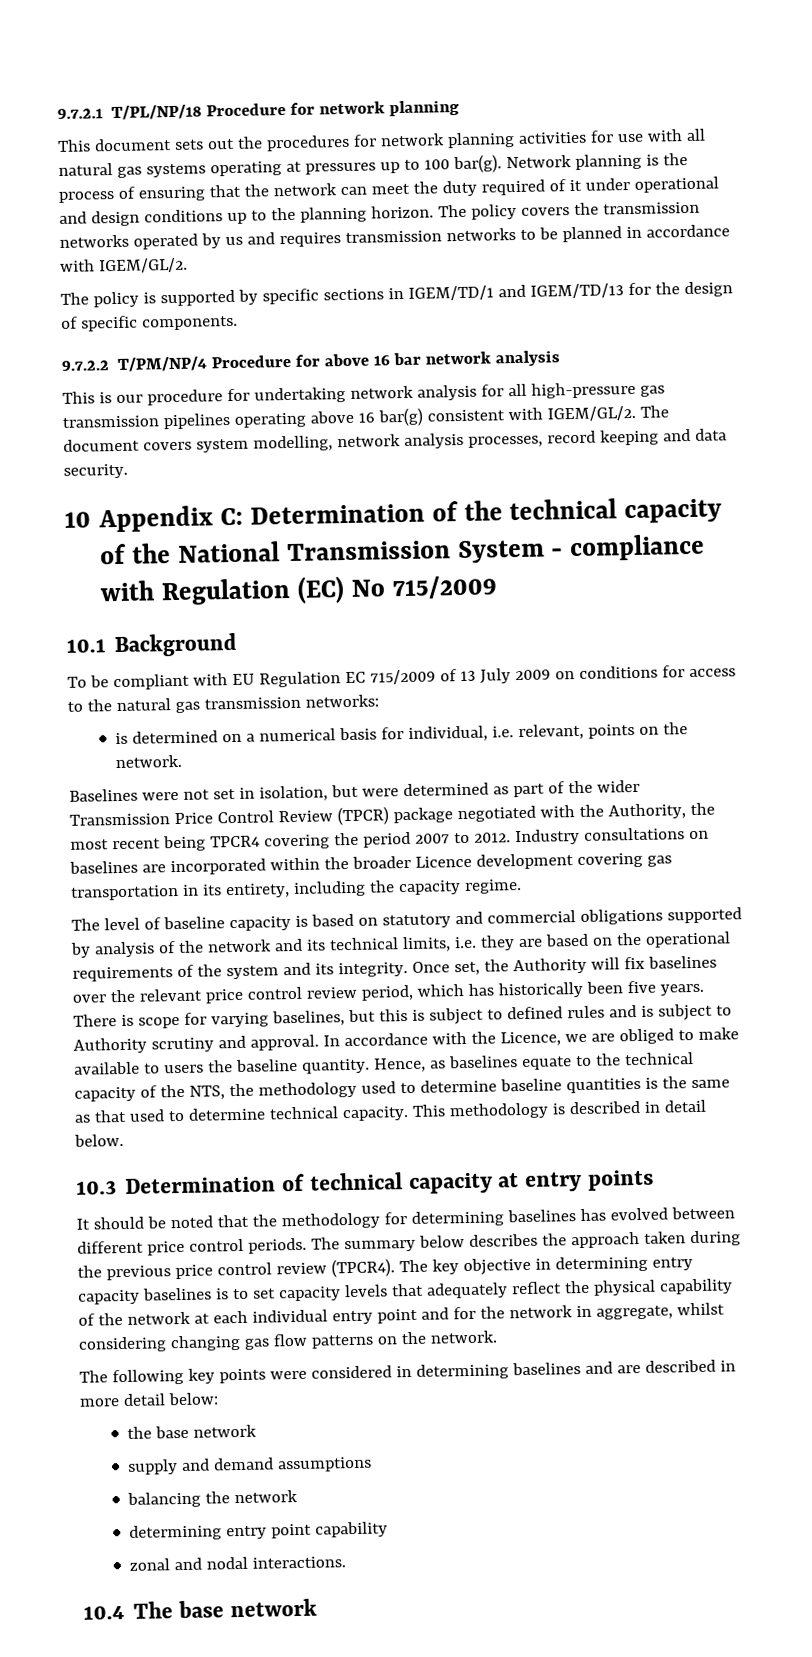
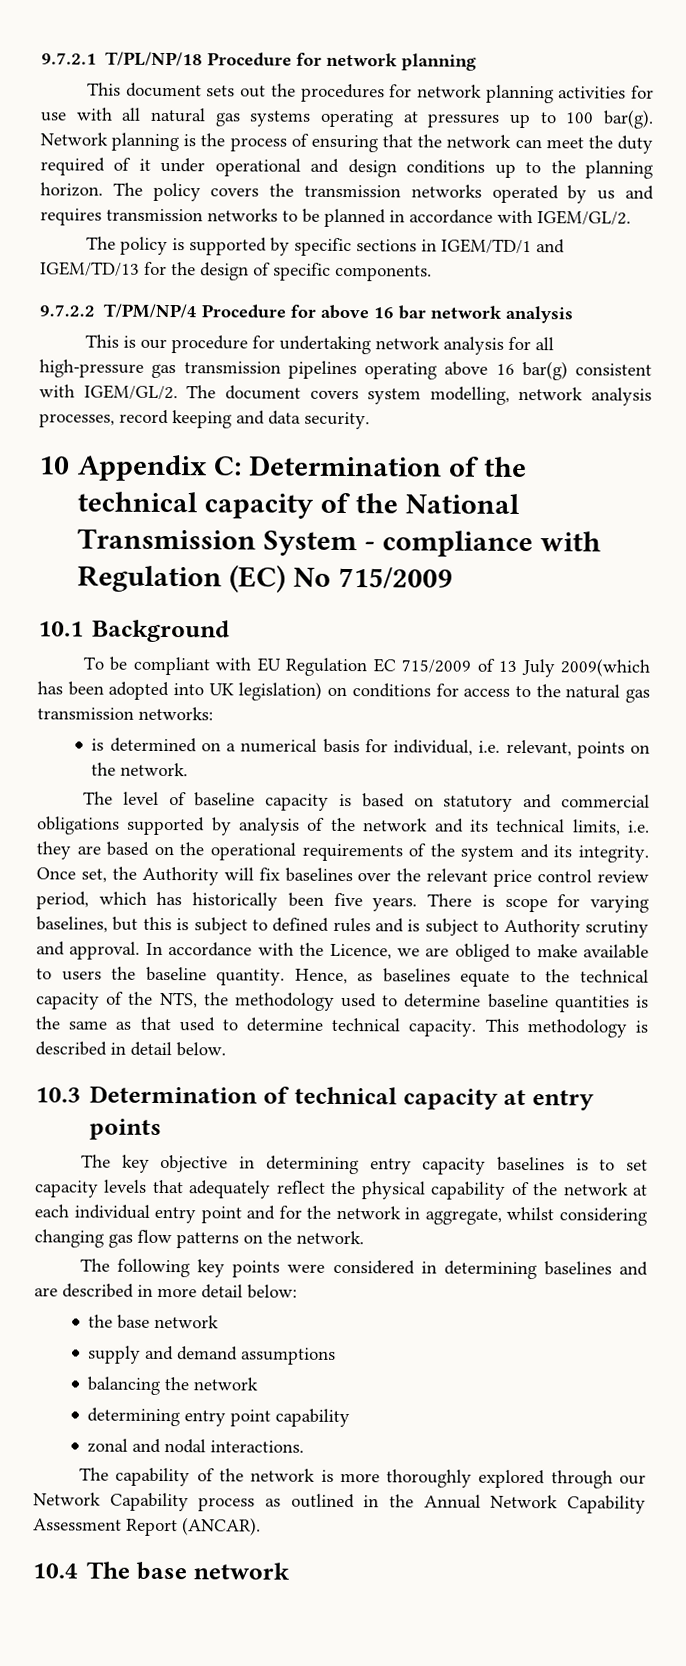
[514,669,551,681] 2009 -> [560,658,650,677] [37,681,323,701] 2009(which has been adopted into UK legislation)
[69,779,640,802] [69,802,715,826] [70,827,709,852] [69,852,672,876] [70,879,522,901] // Baselines were not set in isolation, but were determined as part of the wider Transmission Price Control Review (TPCR) package negotiated with the Authority, the most recent being TPCR4 covering the period 2007 to 2012. Industry consultations on baselines are incorporated within the broader Licence development covering gas transportation in its entirety, including the capacity regime. -> (189, 769) none
[76,1206,735,1230] [77,1230,741,1256] [77,1258,395,1281] It should be noted that the methodology for determining baselines has evolved between different price control periods. The summary below describes the approach taken during the previous price control review (TPCR4). -> (163, 1129) none
(347, 1562) none -> [79,1467,646,1489] [33,1492,647,1514] [33,1517,261,1537] // The capability of the network is more thoroughly explored through our Network Capability process as outlined in the Annual Network Capability Assessment Report (ANCAR).

